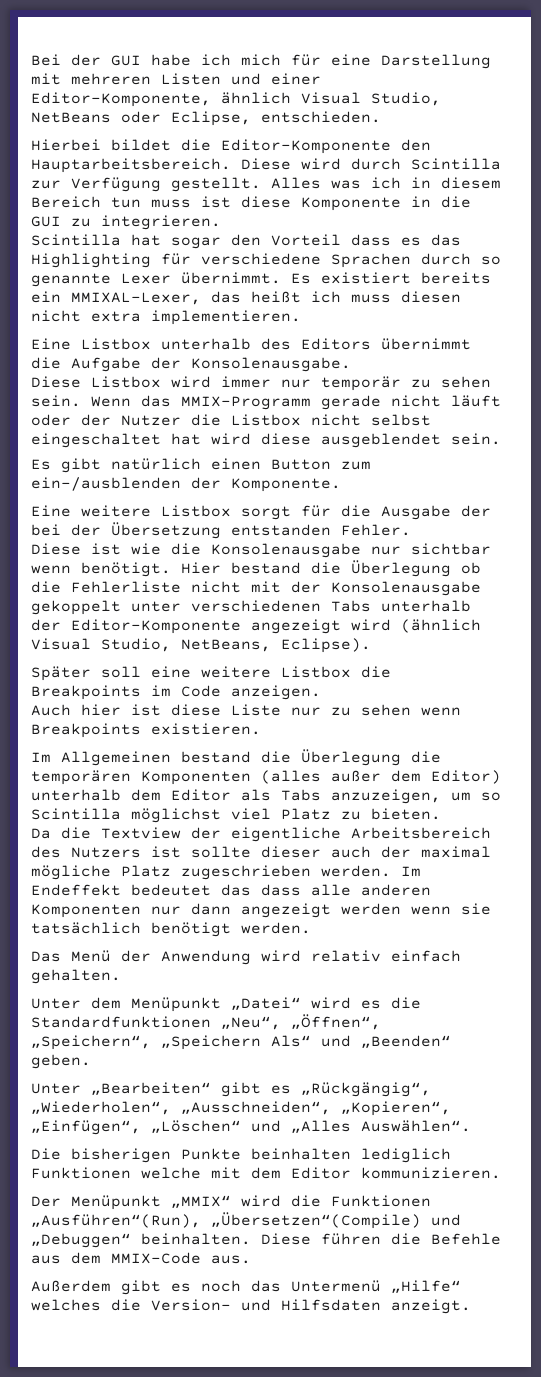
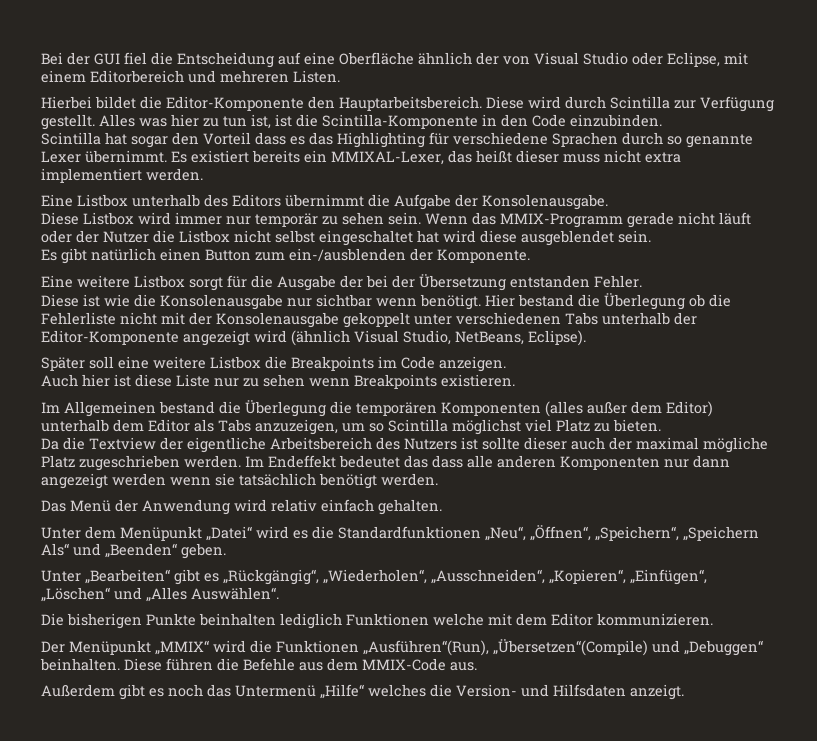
[151,54,491,69] [31,73,321,85] [31,92,441,107] [31,111,381,126] habe ich mich für eine Darstellung mit mehreren Listen und einer Editor-Komponente, ähnlich Visual Studio, NetBeans oder Eclipse, entschieden. -> [124,52,748,68] [41,70,340,83] fiel die Entscheidung auf eine Oberfläche ähnlich der von Visual Studio oder Eclipse, mit einem Editorbereich und mehreren Listen.
[371,177,501,189] [31,196,471,211] [31,215,221,230] ich in diesem Bereich tun muss ist diese Komponente in die GUI zu integrieren. -> [171,114,662,129] hier zu tun ist, ist die Scintilla-Komponente in den Code einzubinden.
[311,291,461,303] [31,310,301,325] ich muss diesen nicht extra implementieren. -> [516,150,681,163] [41,168,203,183] dieser muss nicht extra implementiert werden.

